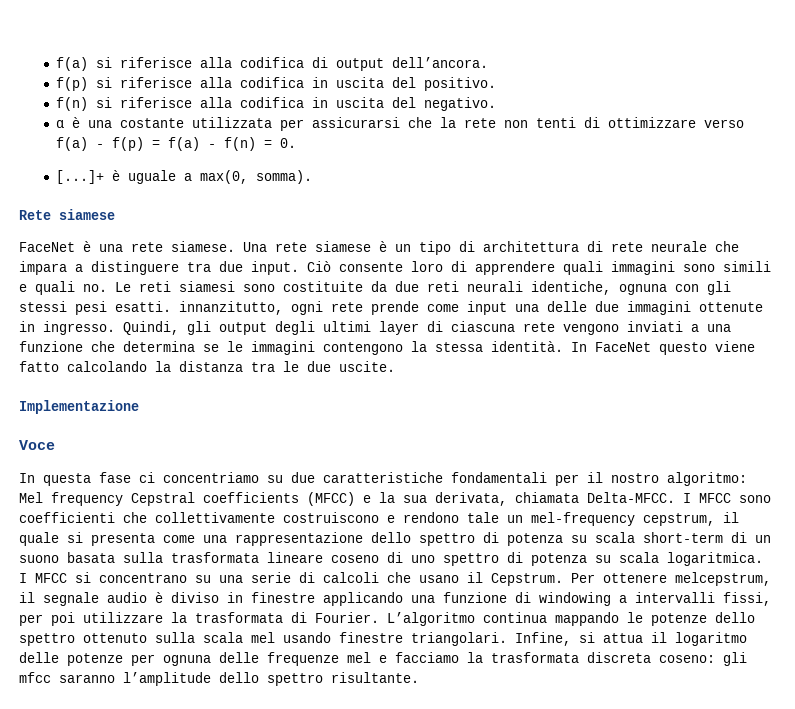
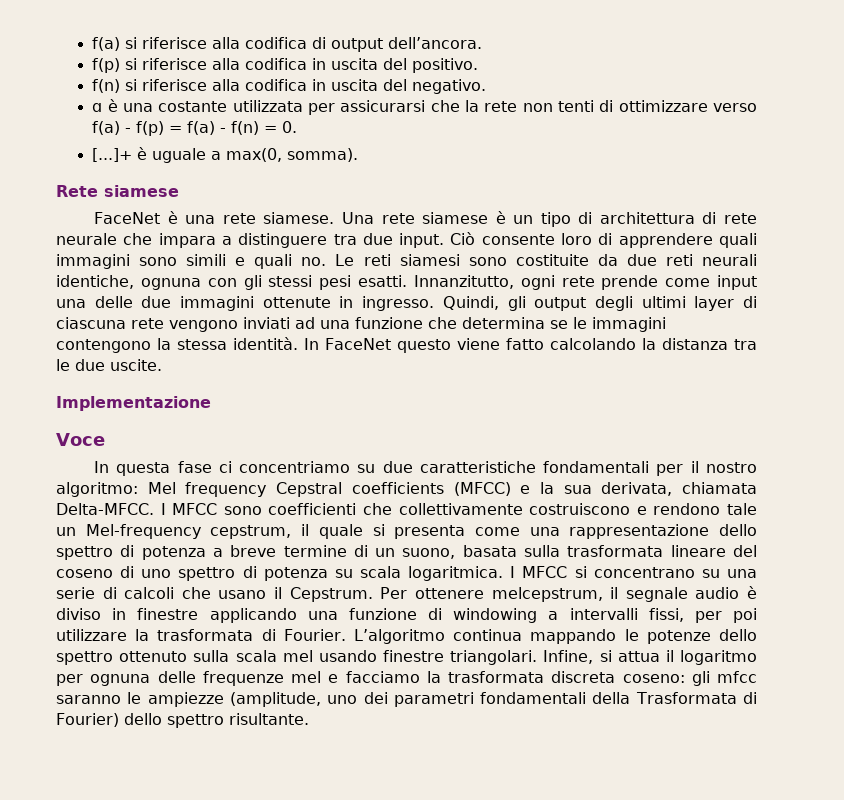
[179,301,283,315] innanzitutto, -> [413,275,514,289] Innanzitutto,
[691,324,699,332] a -> [295,317,315,329] ad
[531,512,635,526] mel-frequency -> [85,524,201,539] Mel-frequency
[571,532,723,543] su scala short-term -> [212,545,347,557] a breve termine
[19,555,59,563] suono -> [402,548,456,559] suono,
(323, 557) none -> [733,545,757,557] del
[19,652,123,666] delle potenze -> (757, 657) none
[123,672,211,686] l’amplitude -> [127,692,758,707] [56,713,119,727] le ampiezze (amplitude, uno dei parametri fondamentali della Trasformata di Fourier)

